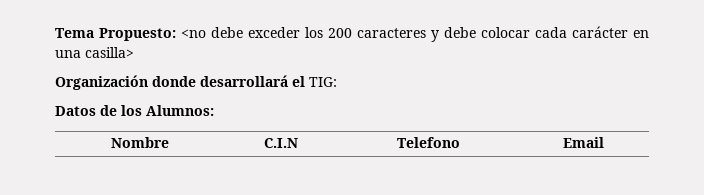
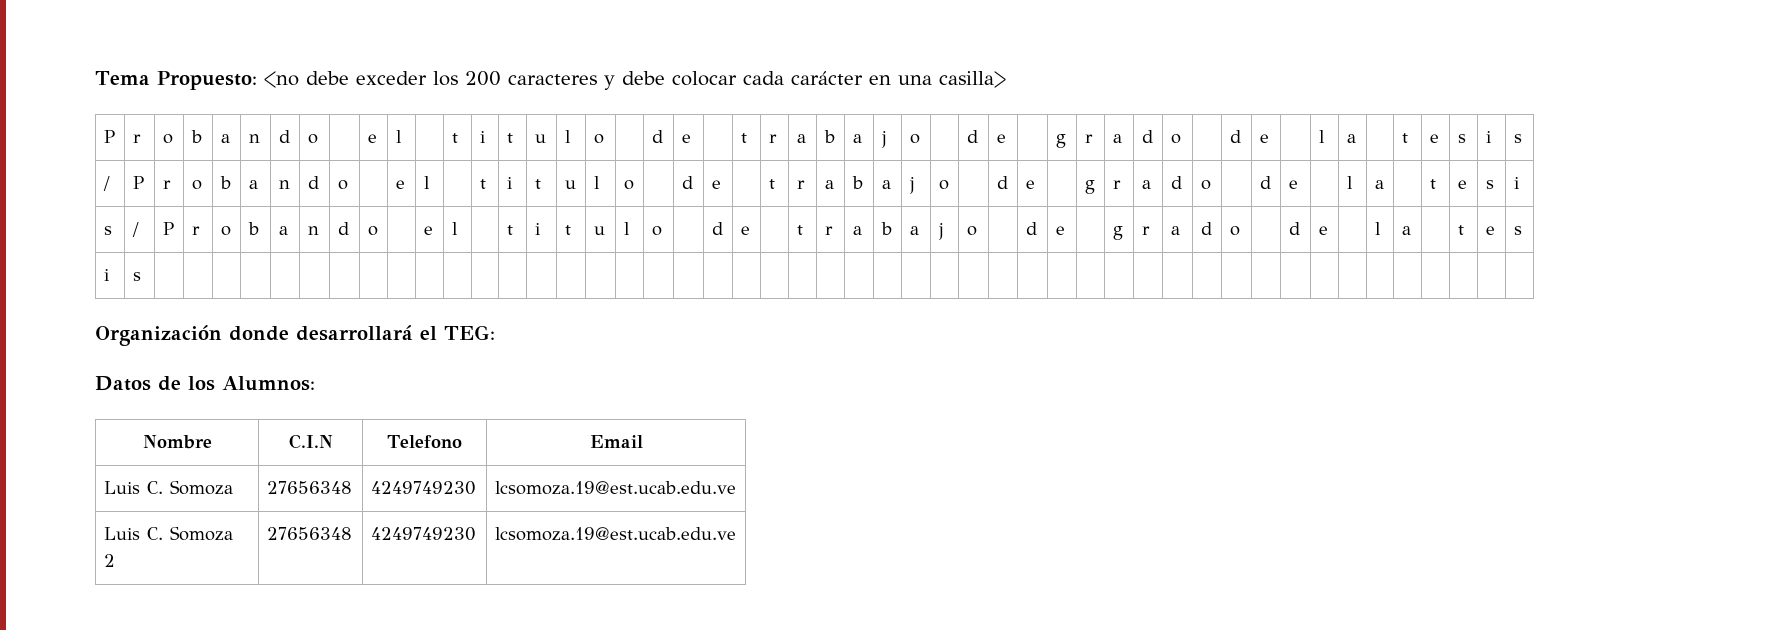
(134, 52) none -> [103,130,115,143] [132,134,141,143] [162,134,173,144] [190,130,202,143] [220,134,230,143] [248,134,260,143] [278,130,290,143] [307,134,318,144] [367,134,377,143] [395,130,402,143] [451,133,458,143] [479,131,485,143] [506,133,513,143] [534,134,546,143] [564,130,571,143] [593,134,604,144] [651,130,663,143] [681,134,691,143] [740,133,747,143] [768,134,777,143] [796,134,806,143] [823,130,835,143] [852,134,862,143] [880,131,886,148] [909,134,920,144] [966,130,978,143] [996,134,1006,143] [1055,134,1066,148] [1084,134,1093,143] [1112,134,1122,143] [1141,130,1153,143] [1170,134,1181,144] [1229,130,1241,143] [1259,134,1269,143] [1318,130,1325,143] [1346,134,1356,143] [1401,133,1408,143] [1429,134,1439,143] [1457,134,1466,143] [1485,131,1491,143] [1513,134,1522,143] [102,176,110,191] [132,176,144,189] [162,180,171,189] [191,180,202,190] [219,176,231,189] [248,180,258,189] [278,180,290,189] [307,176,319,189] [337,180,348,190] [395,180,405,189] [423,176,430,189] [479,179,486,189] [506,177,512,189] [534,179,541,189] [564,180,576,189] [593,176,600,189] [623,180,634,190] [681,176,693,189] [711,180,721,189] [768,179,775,189] [796,180,805,189] [824,180,834,189] [851,176,863,189] [881,180,891,189] [908,177,914,194] [938,180,949,190] [996,176,1008,189] [1025,180,1035,189] [1084,180,1095,194] [1112,180,1121,189] [1141,180,1151,189] [1170,176,1182,189] [1200,180,1211,190] [1259,176,1271,189] [1288,180,1298,189] [1346,176,1353,189] [1374,180,1384,189] [1429,179,1436,189] [1457,180,1467,189] [1485,180,1494,189] [1513,177,1519,189] [103,226,112,235] [131,222,139,237] [162,222,174,235] [191,226,200,235] [220,226,231,236] [247,222,259,235] [278,226,288,235] [307,226,319,235] [337,222,349,235] [367,226,378,236] [423,226,433,235] [451,222,458,235] [506,225,513,235] [534,223,540,235] [564,225,571,235] [593,226,605,235] [623,222,630,235] [651,226,662,236] [711,222,723,235] [740,226,750,235] [796,225,803,235] [824,226,833,235] [852,226,862,235] [880,222,892,235] [909,226,919,235] [937,223,943,240] [966,226,977,236] [1025,222,1037,235] [1055,226,1065,235] [1112,226,1123,240] [1141,226,1150,235] [1170,226,1180,235] [1200,222,1212,235] [1229,226,1240,236] [1288,222,1300,235] [1318,226,1328,235] [1374,222,1381,235] [1401,226,1411,235] [1457,225,1464,235] [1485,226,1495,235] [1513,226,1522,235] [103,269,109,281] [132,272,141,281] // P | r | o | b | a | n | d | o | | e | l | | t | i | t | u | l | o | | d | e | | t | r | a | b | a | j | o | | d | e | | g | r | a | d | o | | d | e | | l | a | | t | e | s | i | s // / | P | r | o | b | a | n | d | o | | e | l | | t | i | t | u | l | o | | d | e | | t | r | a | b | a | j | o | | d | e | | g | r | a | d | o | | d | e | | l | a | | t | e | s | i // s | / | P | r | o | b | a | n | d | o | | e | l | | t | i | t | u | l | o | | d | e | | t | r | a | b | a | j | o | | d | e | | g | r | a | d | o | | d | e | | l | a | | t | e | s // i | s | | | | | | | | | | | | | | | | | | | | | | | | | | | | | | | | | | | | | | | | | | | | | | | |
[309,77,337,87] TIG: -> [444,325,495,340] TEG:
(604, 142) none -> [103,480,233,495] [266,481,352,494] [370,481,476,495] [494,481,736,495] [103,526,233,541] [103,554,115,567] [266,527,352,540] [370,527,476,541] [494,527,736,541] // Luis C. Somoza | 27656348 | 4249749230 | lcsomoza.19@est.ucab.edu.ve // Luis C. Somoza 2 | 27656348 | 4249749230 | lcsomoza.19@est.ucab.edu.ve

